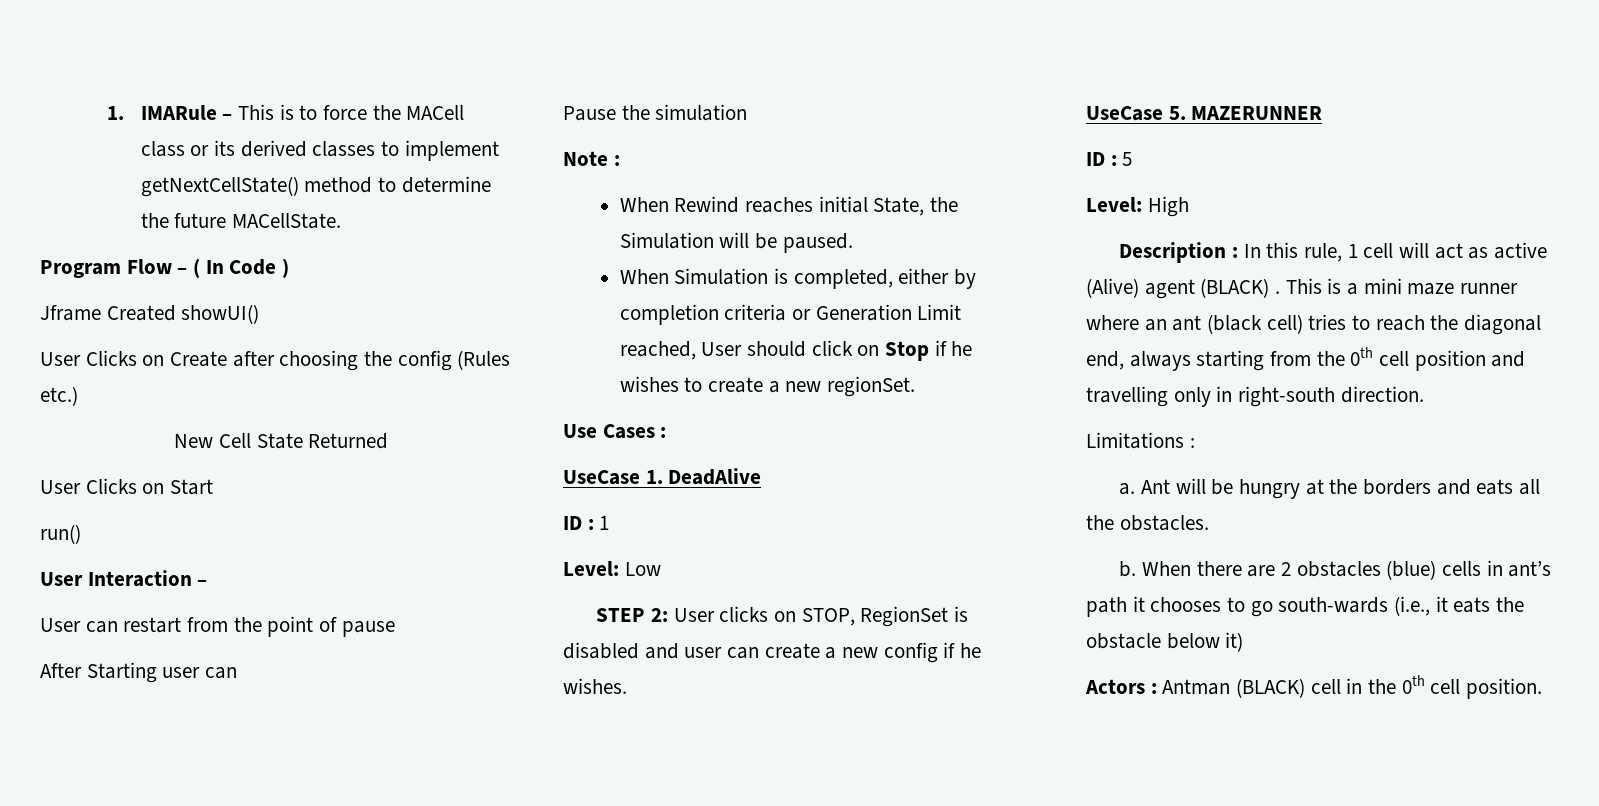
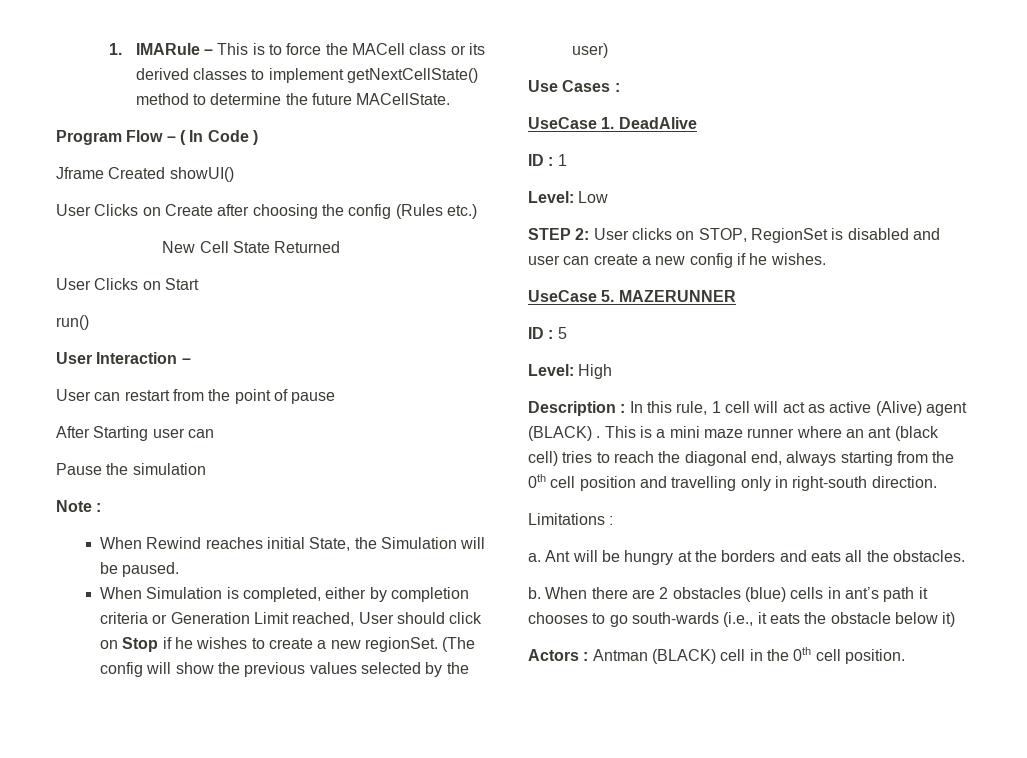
(916, 386) none -> [442,637,476,652] [100,662,469,677] [572,43,609,58] (The config will show the previous values selected by the user)

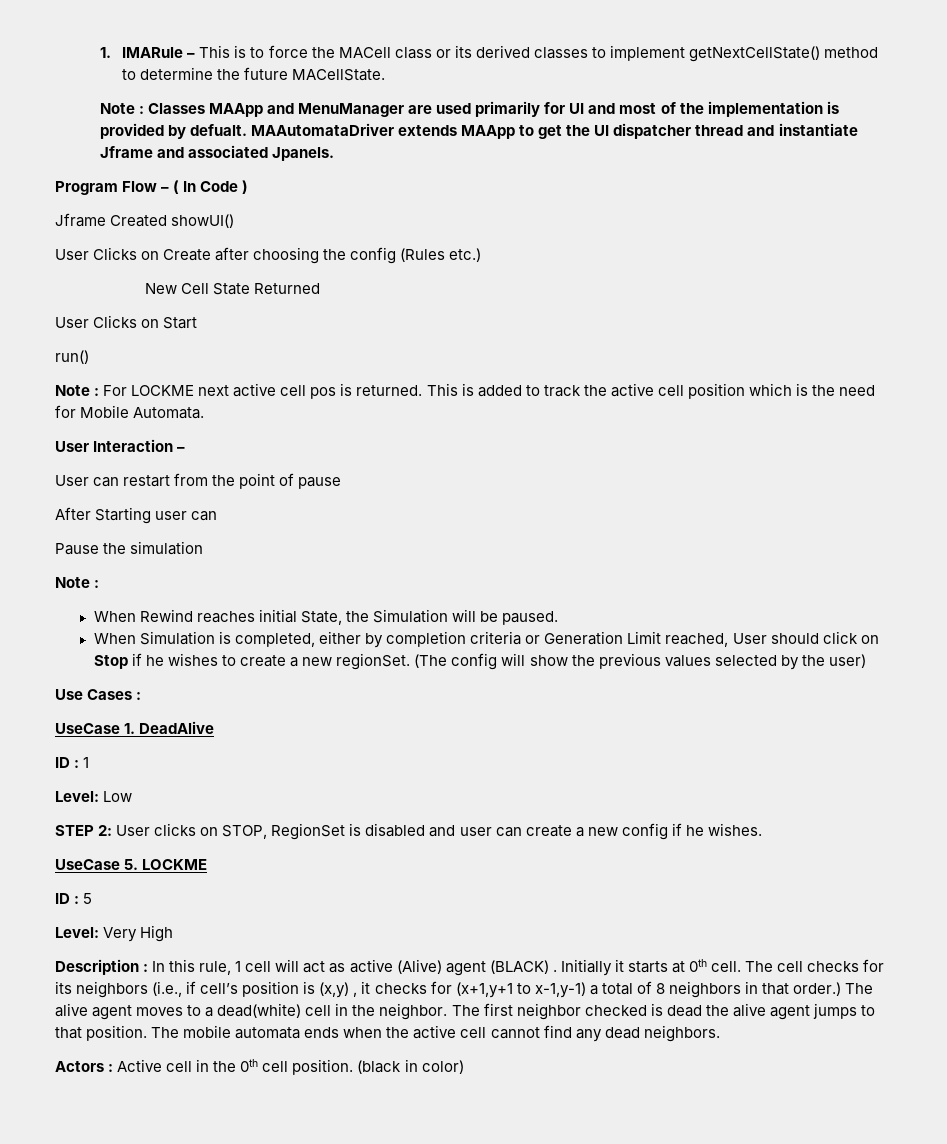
(451, 99) none -> [99,101,839,117] [99,123,858,139] [99,145,335,161] // Note : Classes MAApp and MenuManager are used primarily for UI and most of the implementation is provided by defualt. MAAutomataDriver extends MAApp to get the UI dispatcher thread and instantiate Jframe and associated Jpanels.
(89, 322) none -> [55,383,876,399] [55,405,205,419] // Note : For LOCKME next active cell pos is returned. This is added to track the active cell position which is the need for Mobile Automata.
[618,290,736,302] MAZERUNNER -> [142,859,208,870] LOCKME
(574, 370) none -> [103,927,138,942] Very
[604,426,939,441] [528,451,955,466] [528,474,937,491] [528,513,614,525] [528,550,965,565] [528,587,928,602] [528,612,956,627] This is a mini maze runner where an ant (black cell) tries to reach the diagonal end, always starting from the 0th cell position and travelling only in right-south direction. // Limitations : // a. Ant will be hungry at the borders and eats all the obstacles. // b. When there are 2 obstacles (blue) cells in ant’s path it chooses to go south-wards (i.e., it eats the obstacle below it) -> [560,959,885,976] [55,981,874,998] [55,1003,875,1020] [55,1025,720,1042] Initially it starts at 0th cell. The cell checks for its neighbors (i.e., if cell’s position is (x,y) , it checks for (x+1,y+1 to x-1,y-1) a total of 8 neighbors in that order.) The alive agent moves to a dead(white) cell in the neighbor. The first neighbor checked is dead the alive agent jumps to that position. The mobile automata ends when the active cell cannot find any dead neighbors.
[592,649,716,664] Antman (BLACK) -> [117,1059,163,1072] Active
(905, 656) none -> [357,1059,464,1074] (black in color)

